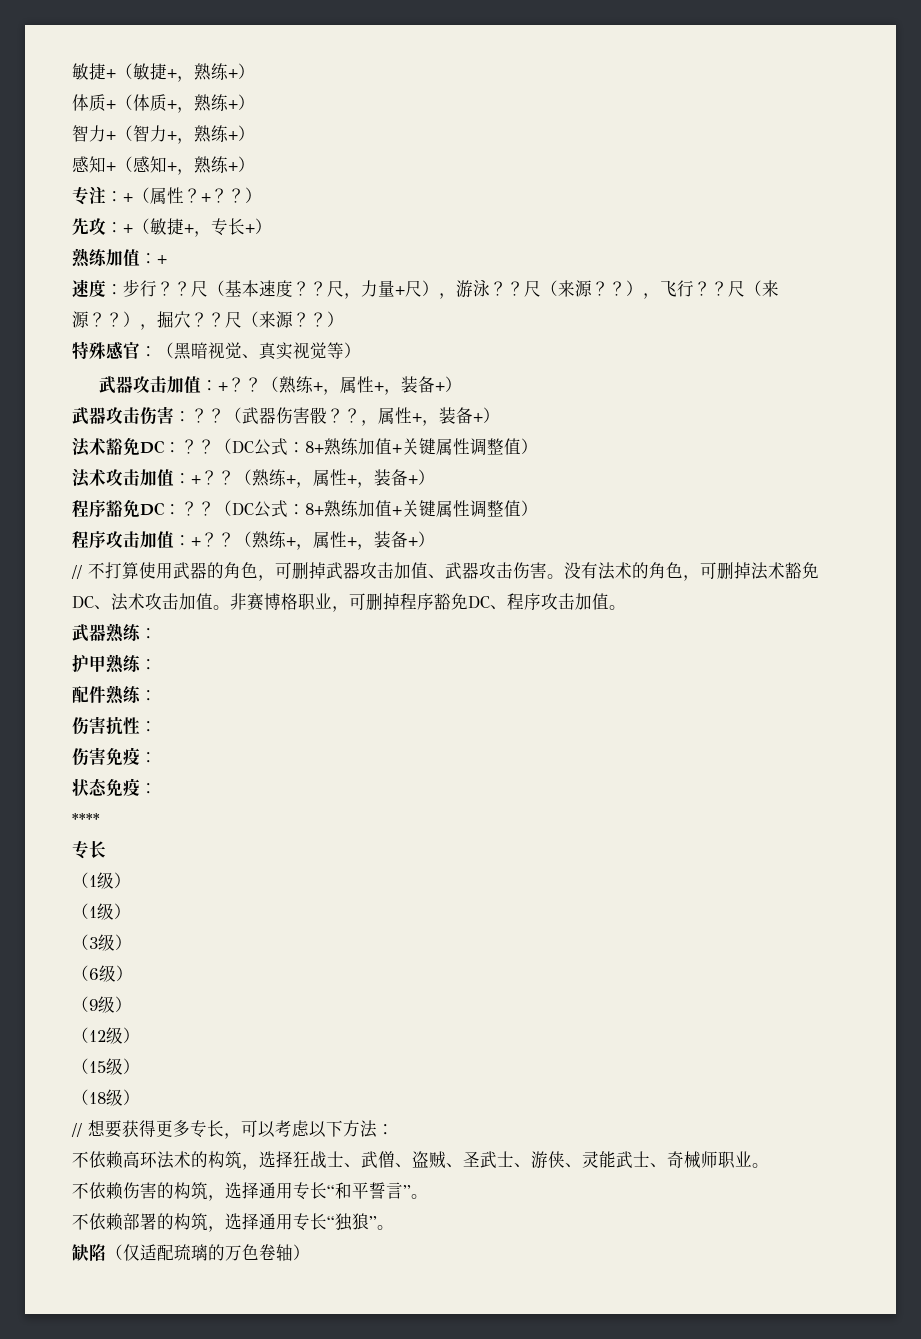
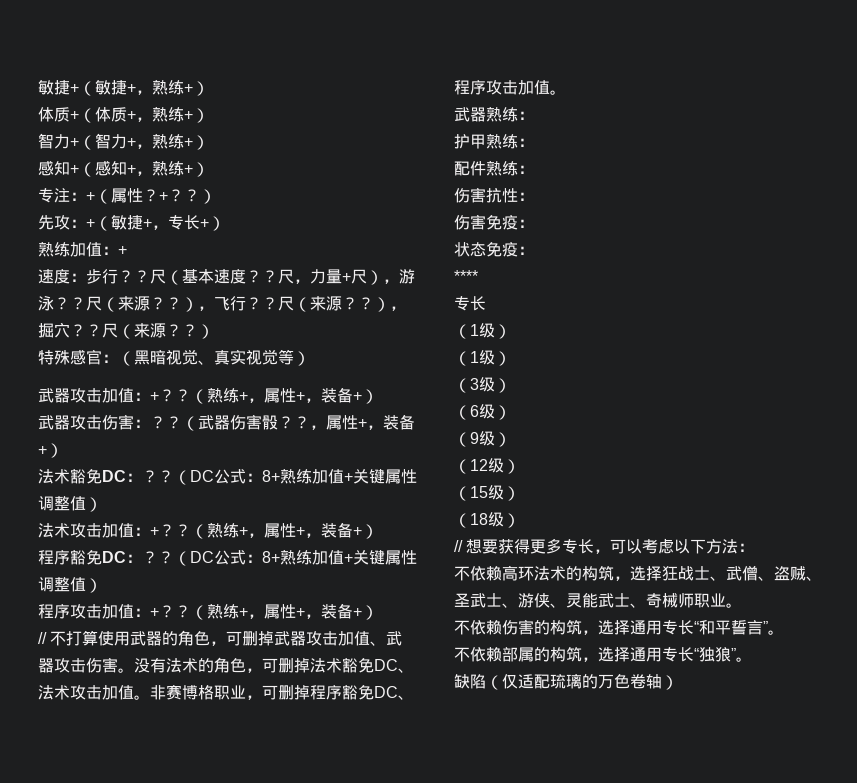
[140,1213,157,1230] 署 -> [518,647,534,662] 属

